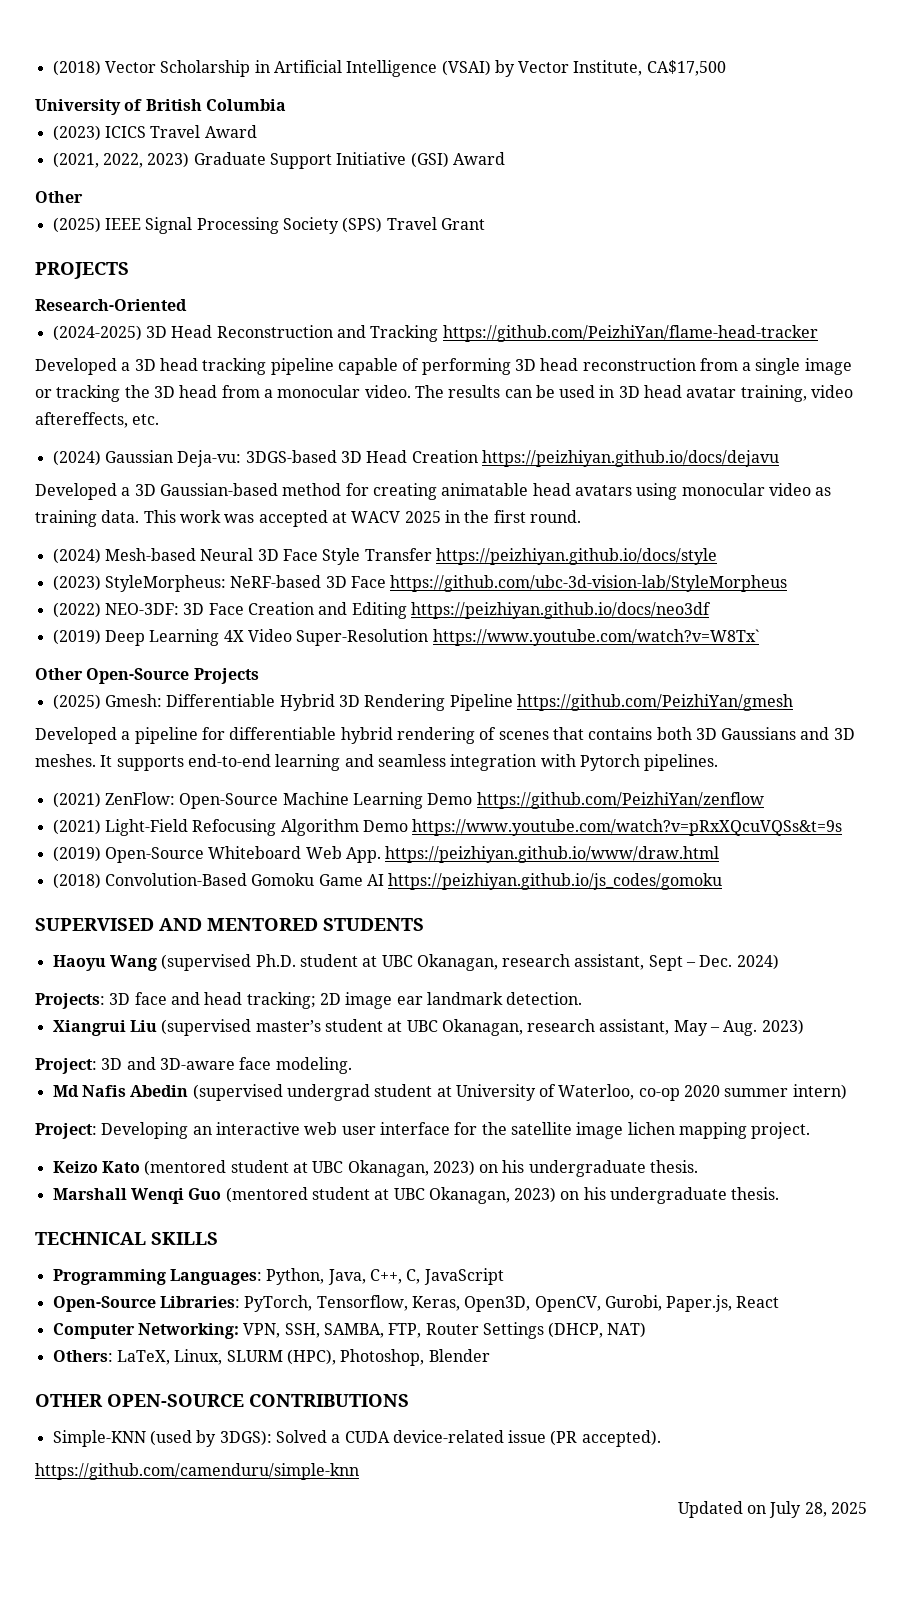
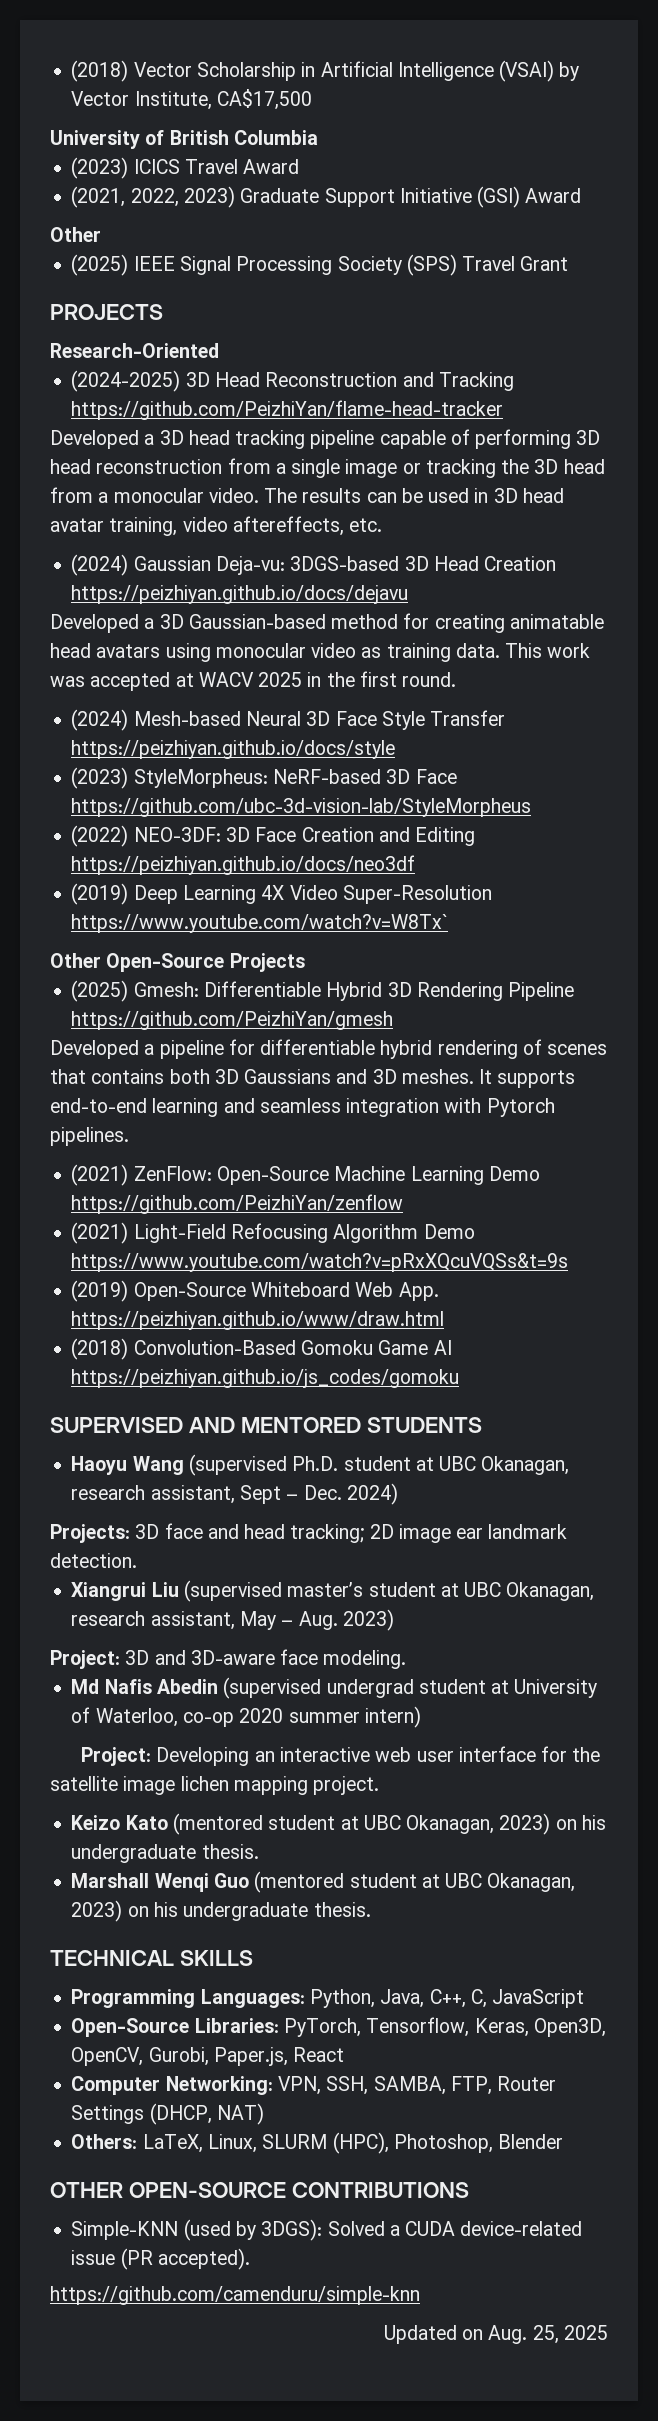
[769,1501,827,1518] July 28, -> [488,2325,559,2344] Aug. 25,

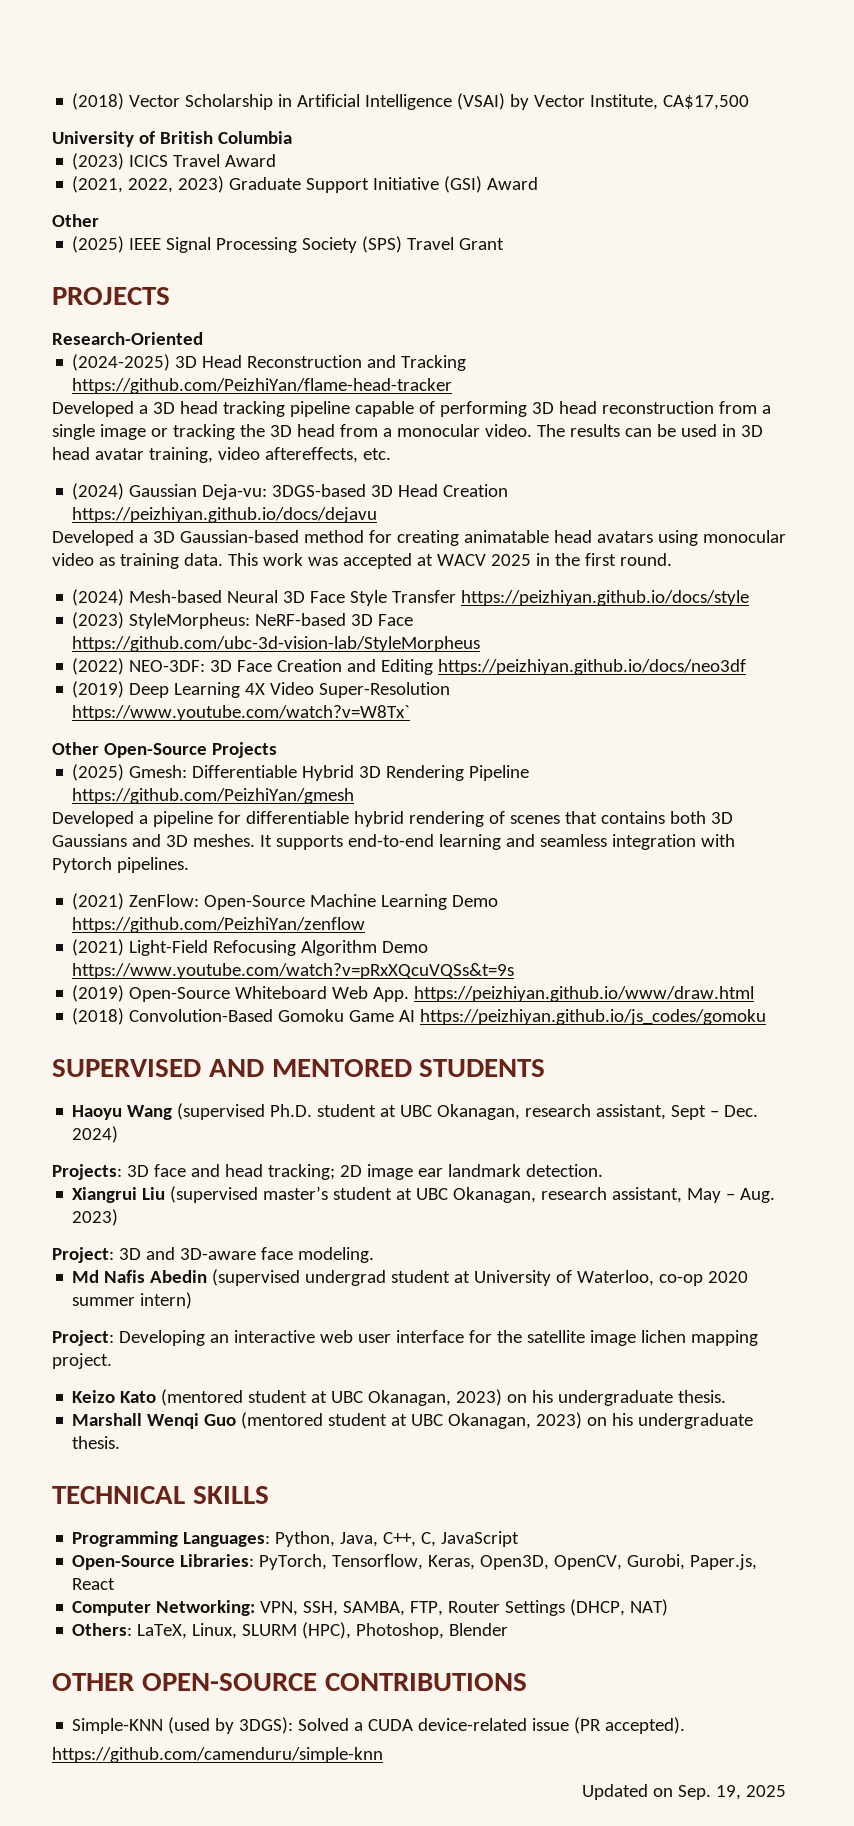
[488,2325,559,2344] Aug. 25, -> [678,1785,742,1800] Sep. 19,

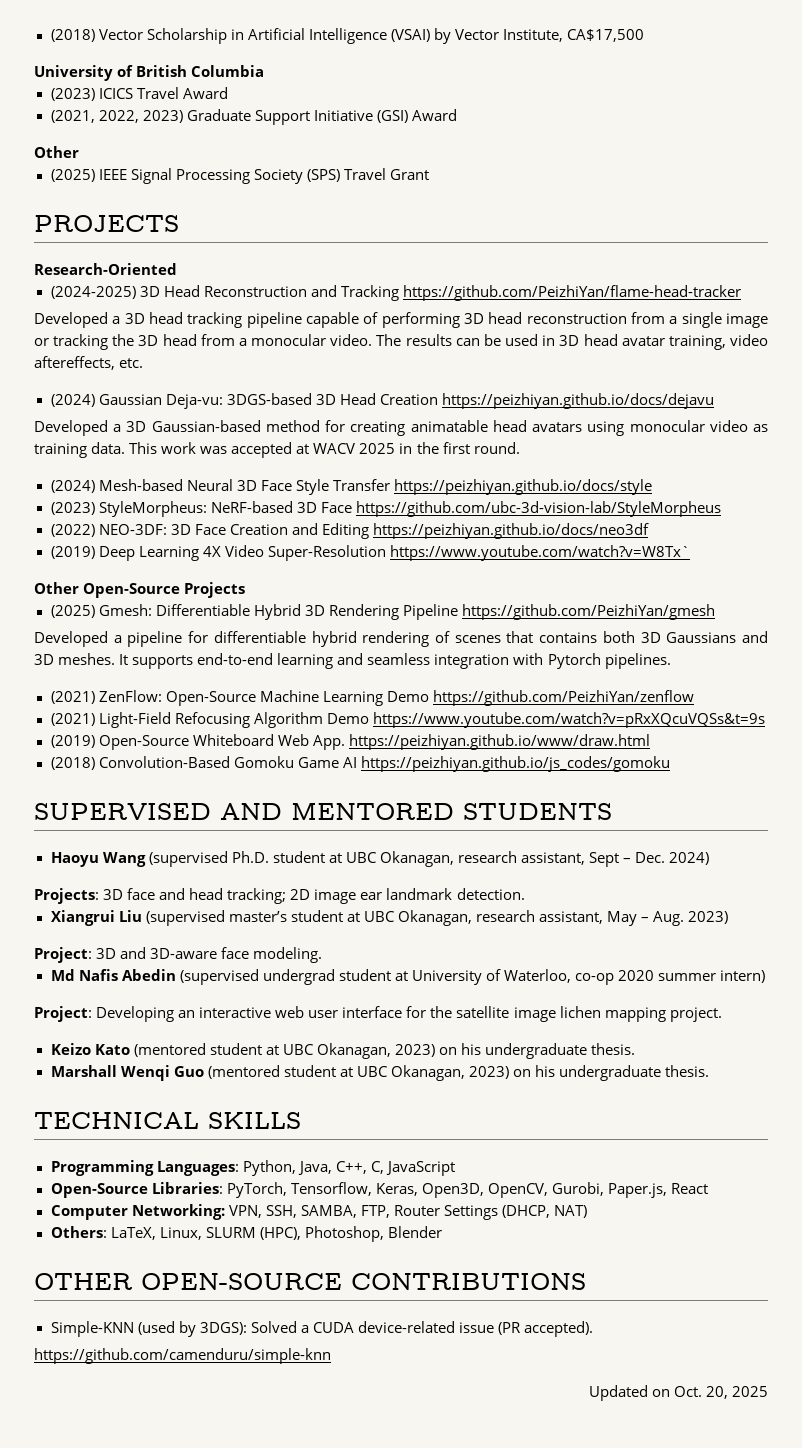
[678,1785,742,1800] Sep. 19, -> [673,1386,728,1399] Oct. 20,

